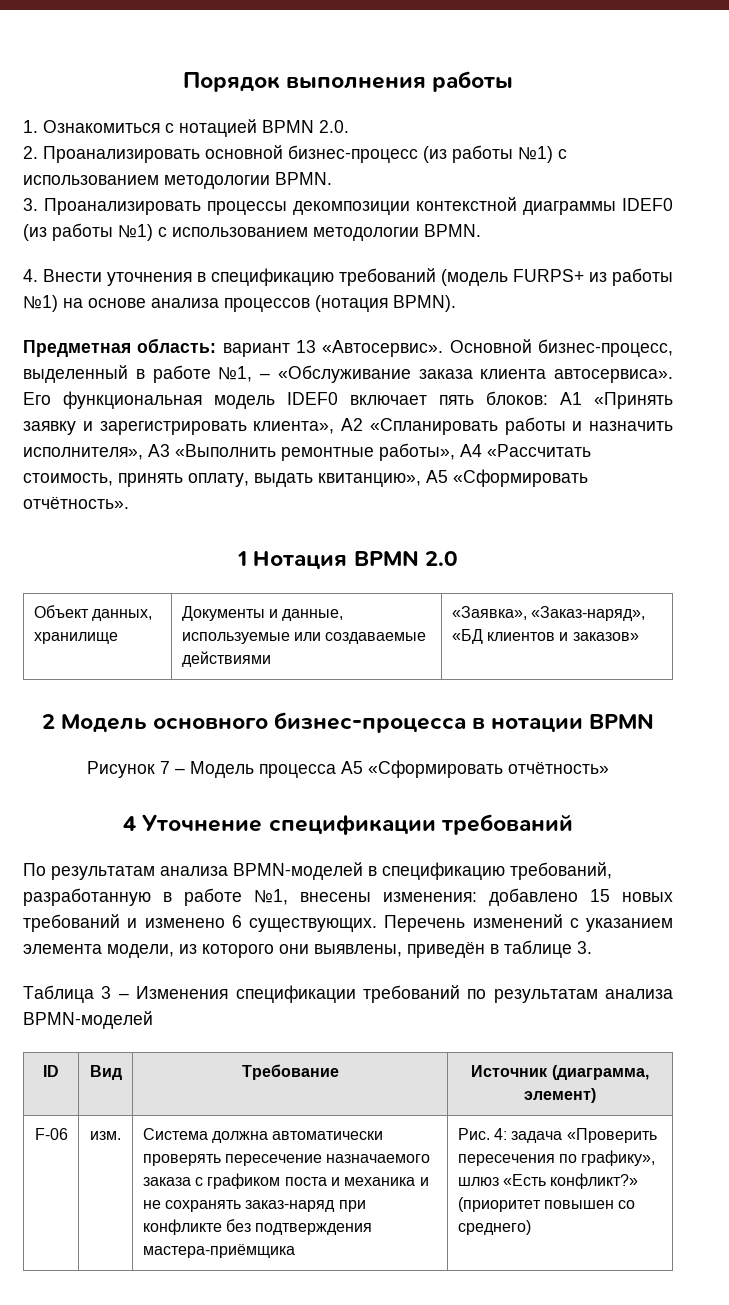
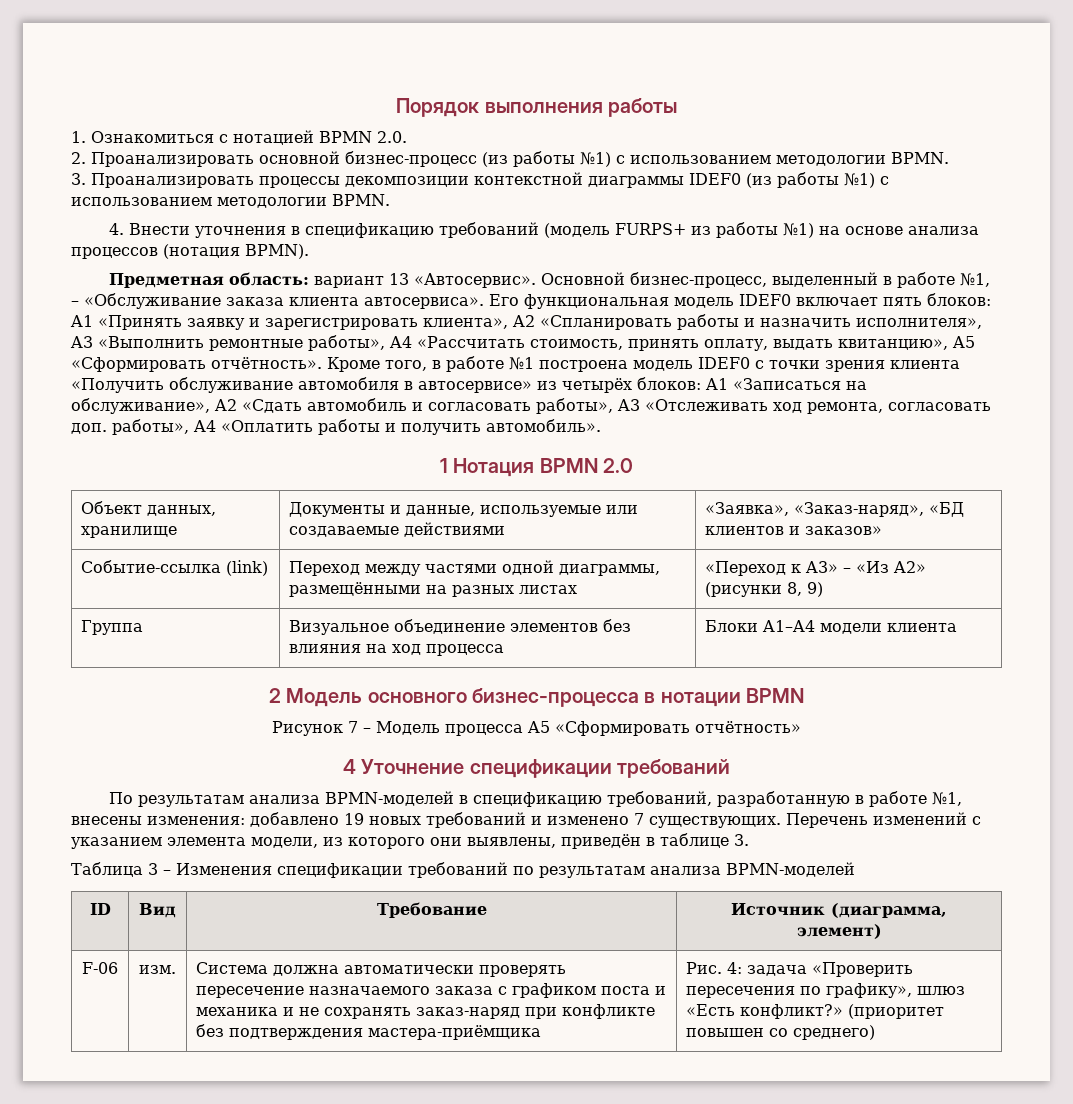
(129, 502) none -> [327,356,960,372] [71,377,867,393] [71,398,991,414] [71,419,601,435] Кроме того, в работе №1 построена модель IDEF0 с точки зрения клиента «Получить обслуживание автомобиля в автосервисе» из четырёх блоков: A1 «Записаться на обслуживание», A2 «Сдать автомобиль и согласовать работы», A3 «Отслеживать ход ремонта, согласовать доп. работы», A4 «Оплатить работы и получить автомобиль».
(639, 636) none -> [81,560,269,576] [289,560,661,576] [289,582,578,597] [705,561,927,576] [705,582,824,597] [81,620,144,635] [289,619,632,635] [289,644,505,656] [705,620,958,634] // Событие-ссылка (link) | Переход между частями одной диаграммы, размещёнными на разных листах | «Переход к A3» – «Из A2» (рисунки 8, 9) // Группа | Визуальное объединение элементов без влияния на ход процесса | Блоки A1–A4 модели клиента
[590,889,610,902] 15 -> [344,813,364,825] 19
[231,915,242,928] 6 -> [634,813,644,825] 7

